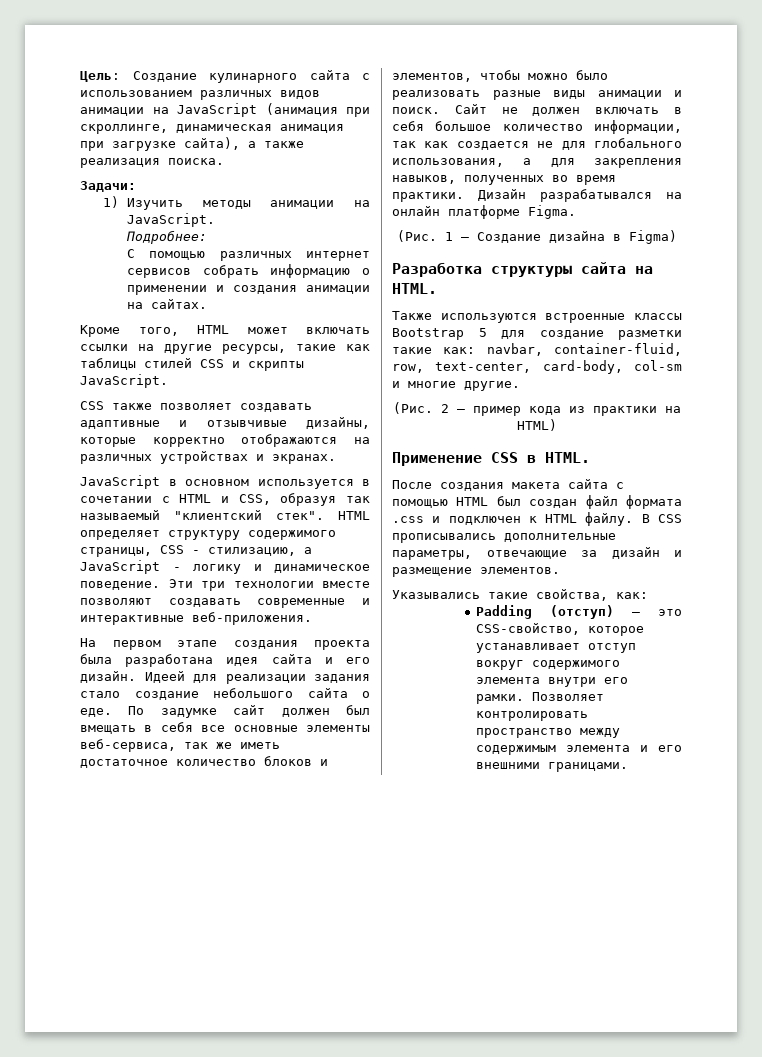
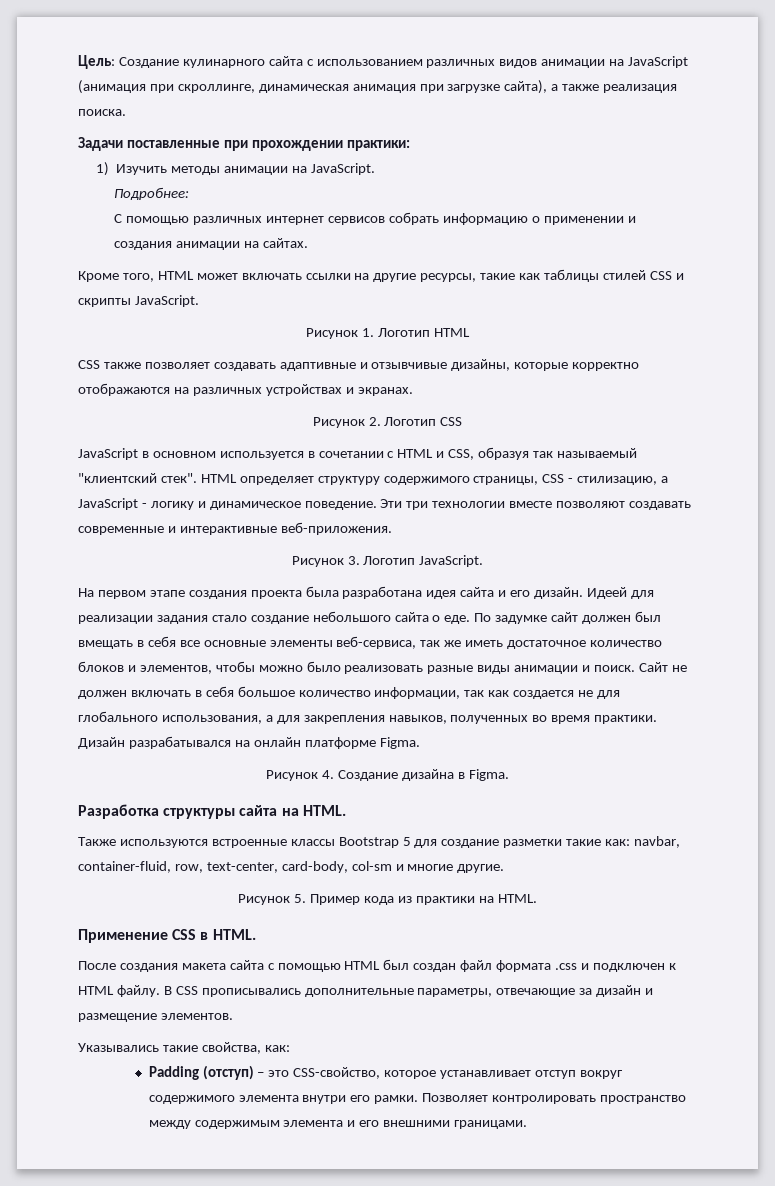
[80,181,136,192] Задачи: -> [78,137,410,151] Задачи поставленные при прохождении практики:
(168, 381) none -> [306,328,470,339] // Рисунок 1. Логотип HTML
(336, 459) none -> [312,417,463,428] // Рисунок 2. Логотип CSS
(312, 618) none -> [291,555,484,567] // Рисунок 3. Логотип JavaScript.
[397,230,469,242] (Рис. 1 – -> [266,770,335,781] Рисунок 4.
[629,230,677,244] Figma) -> [468,769,509,781] Figma.
[393,402,521,416] (Рис. 2 – пример -> [238,894,361,905] Рисунок 5. Пример
[517,419,557,431] HTML) -> [497,894,537,903] HTML.

